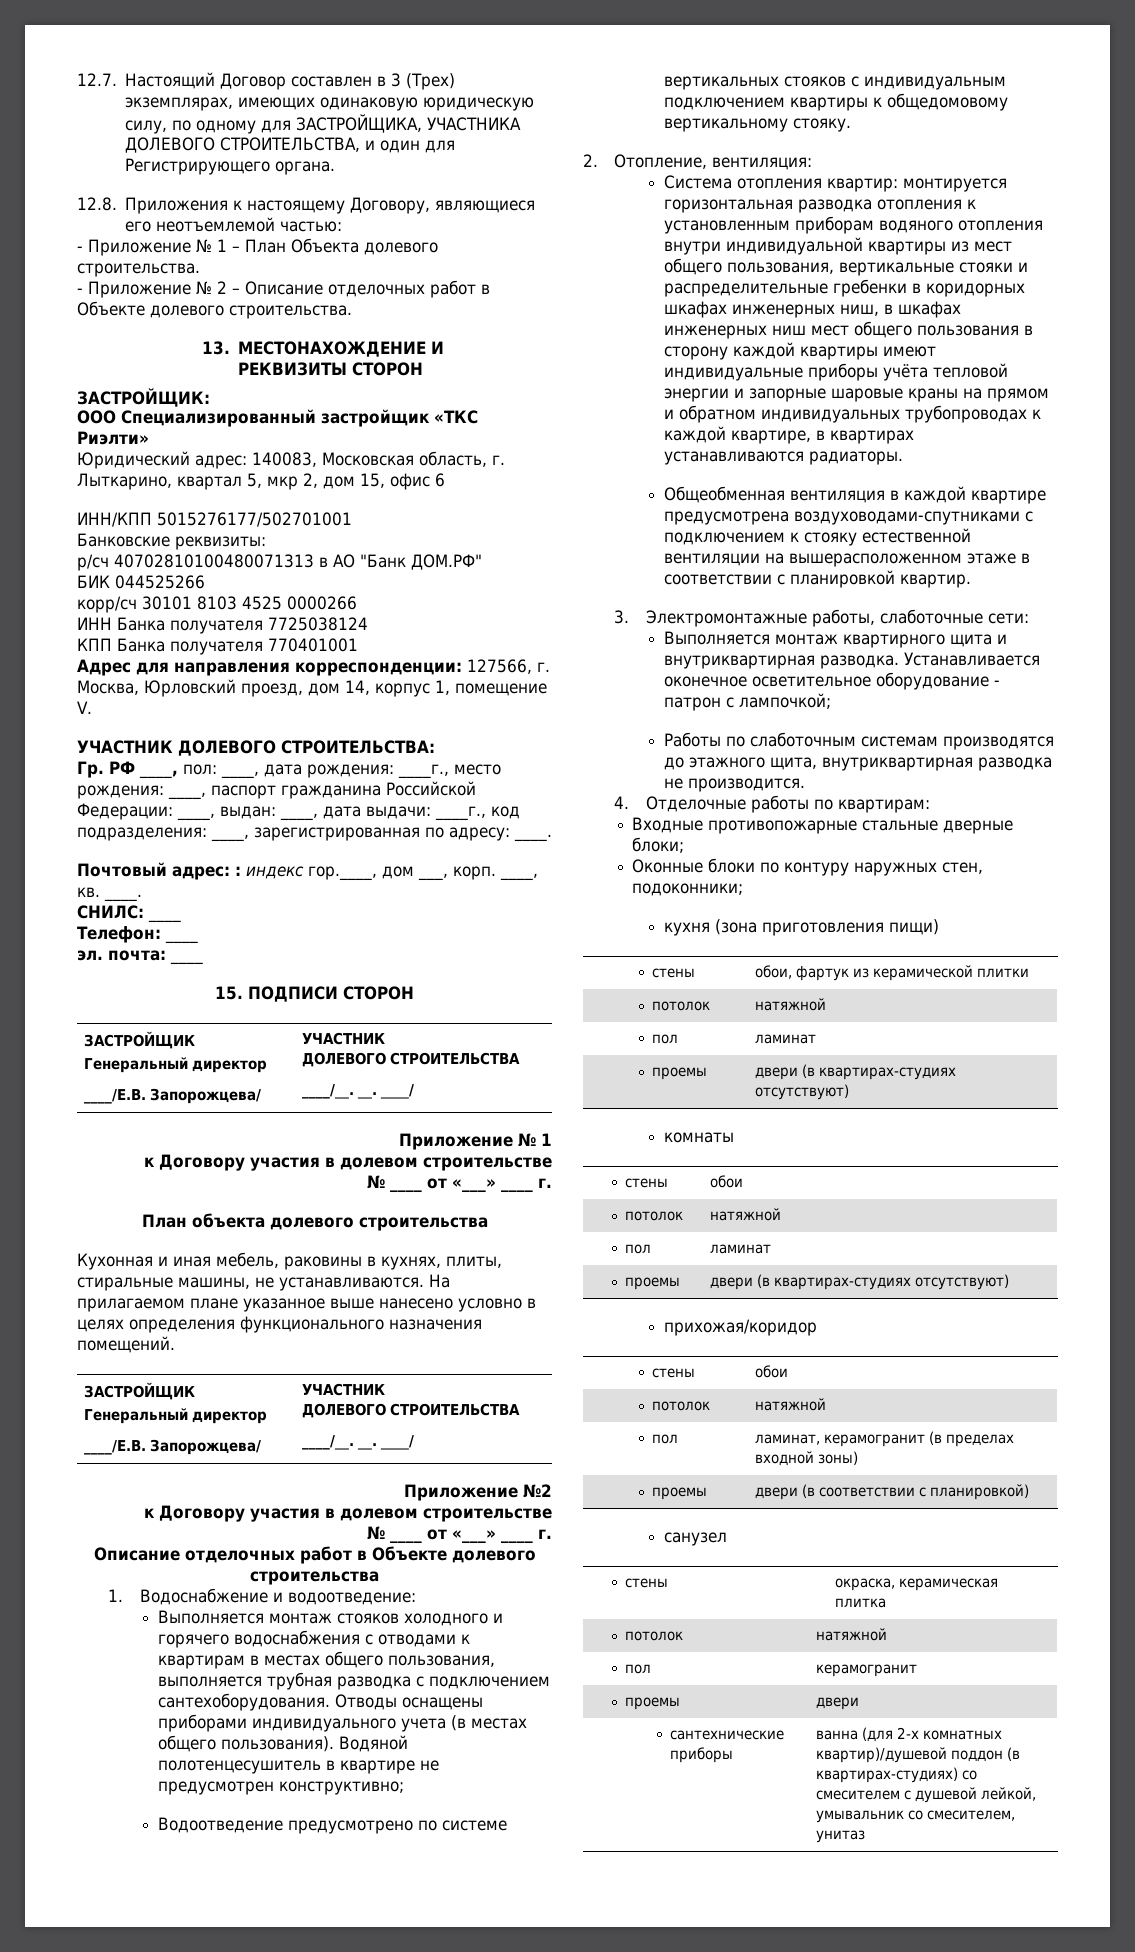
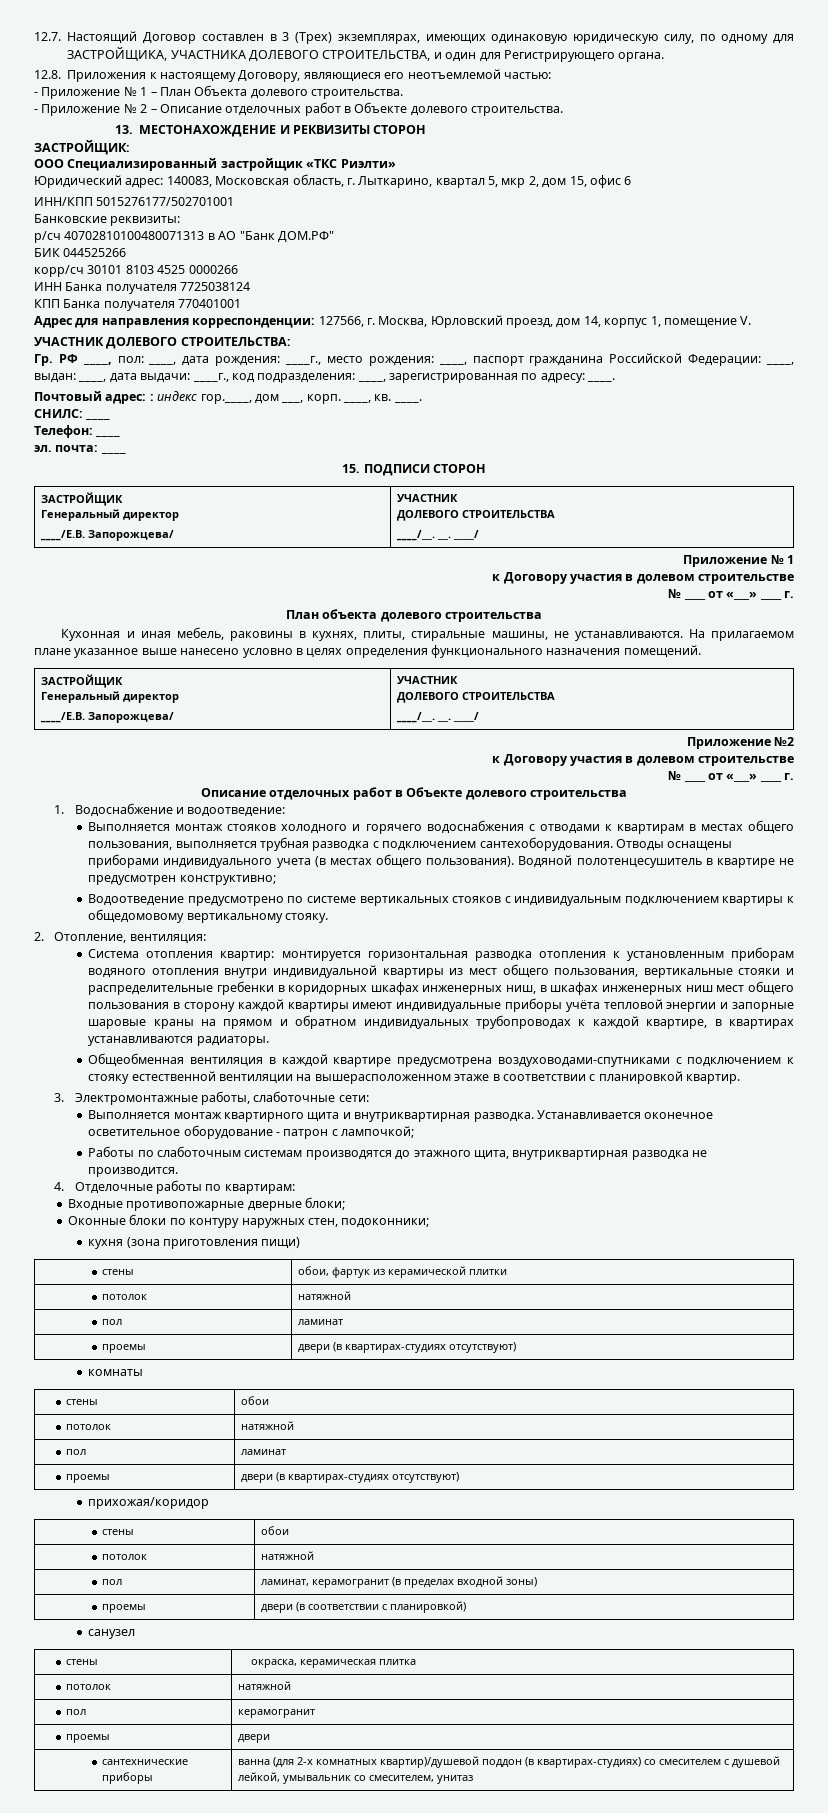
[862,820,939,831] стальные -> (245, 1206) none

